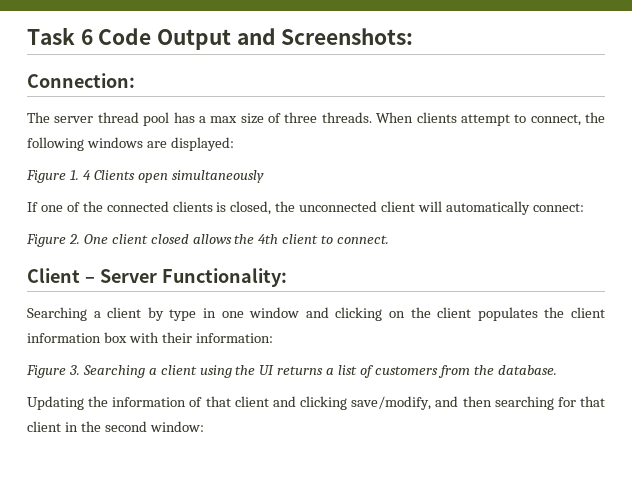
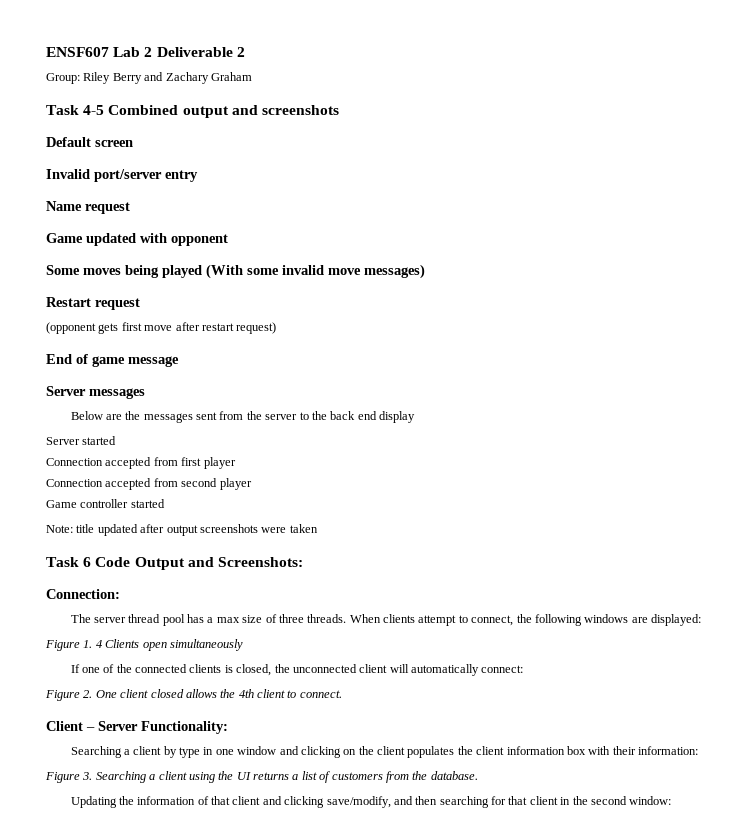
(27, 36) none -> [46,47,245,57] [46,72,252,84] [46,105,339,118] [46,137,133,147] [46,169,198,182] [46,201,130,214] [46,233,228,246] [46,264,425,279] [46,297,140,310] [46,322,277,334] [46,354,179,367] [46,386,145,399] [70,411,416,423] [46,436,117,445] [46,457,236,469] [46,478,252,490] [46,499,165,508] [46,524,318,536] ENSF607 Lab 2 Deliverable 2 // Group: Riley Berry and Zachary Graham // Task 4-5 Combined output and screenshots // Default screen // Invalid port/server entry // Name request // Game updated with opponent // Some moves being played (With some invalid move messages) // Restart request // (opponent gets first move after restart request) // End of game message // Server messages // Below are the messages sent from the server to the back end display // Server started // Connection accepted from first player // Connection accepted from second player // Game controller started // Note: title updated after output screenshots were taken //

